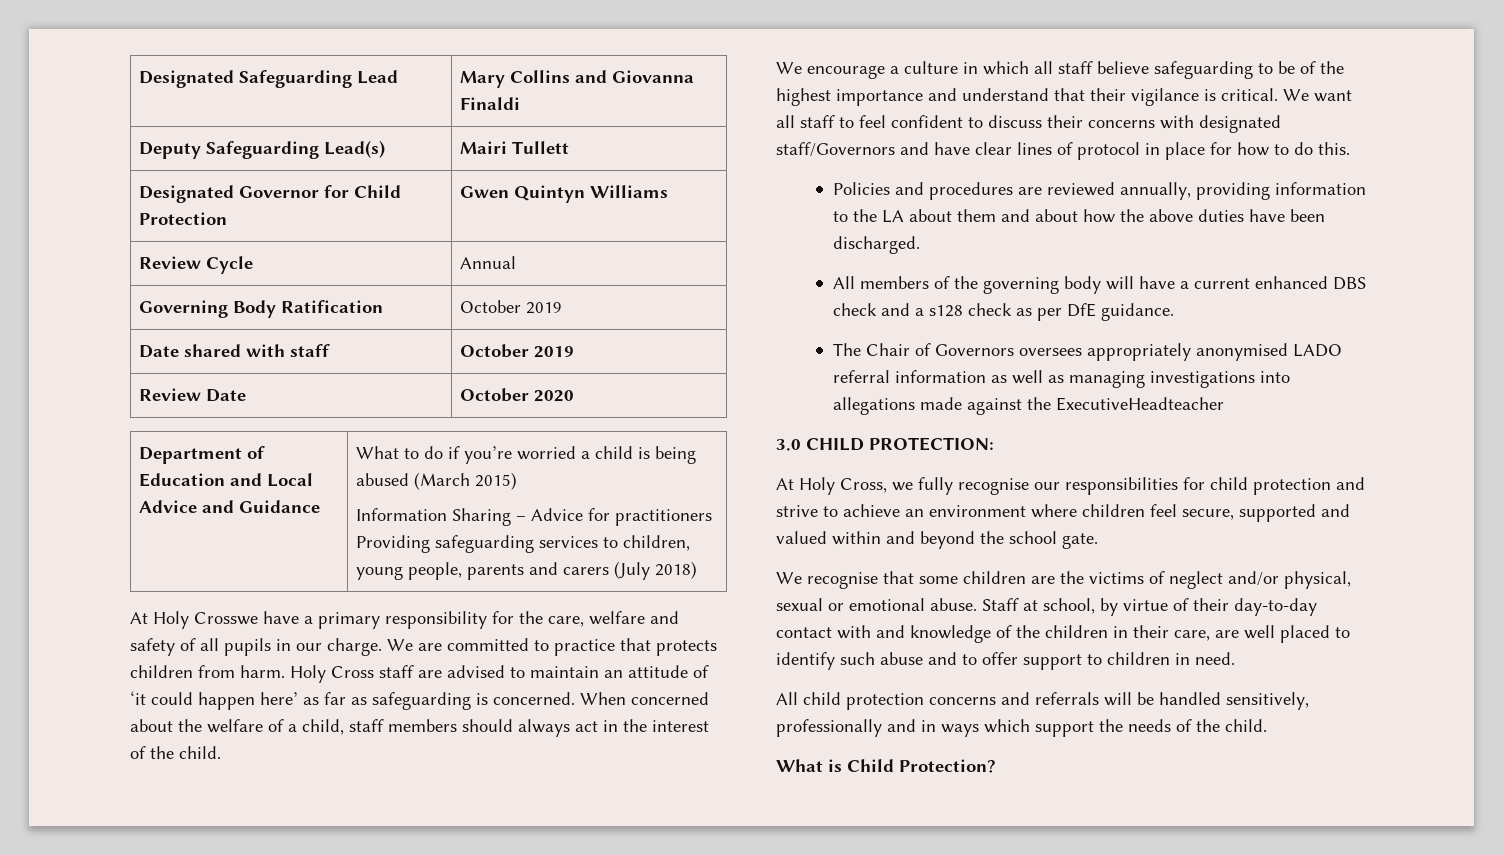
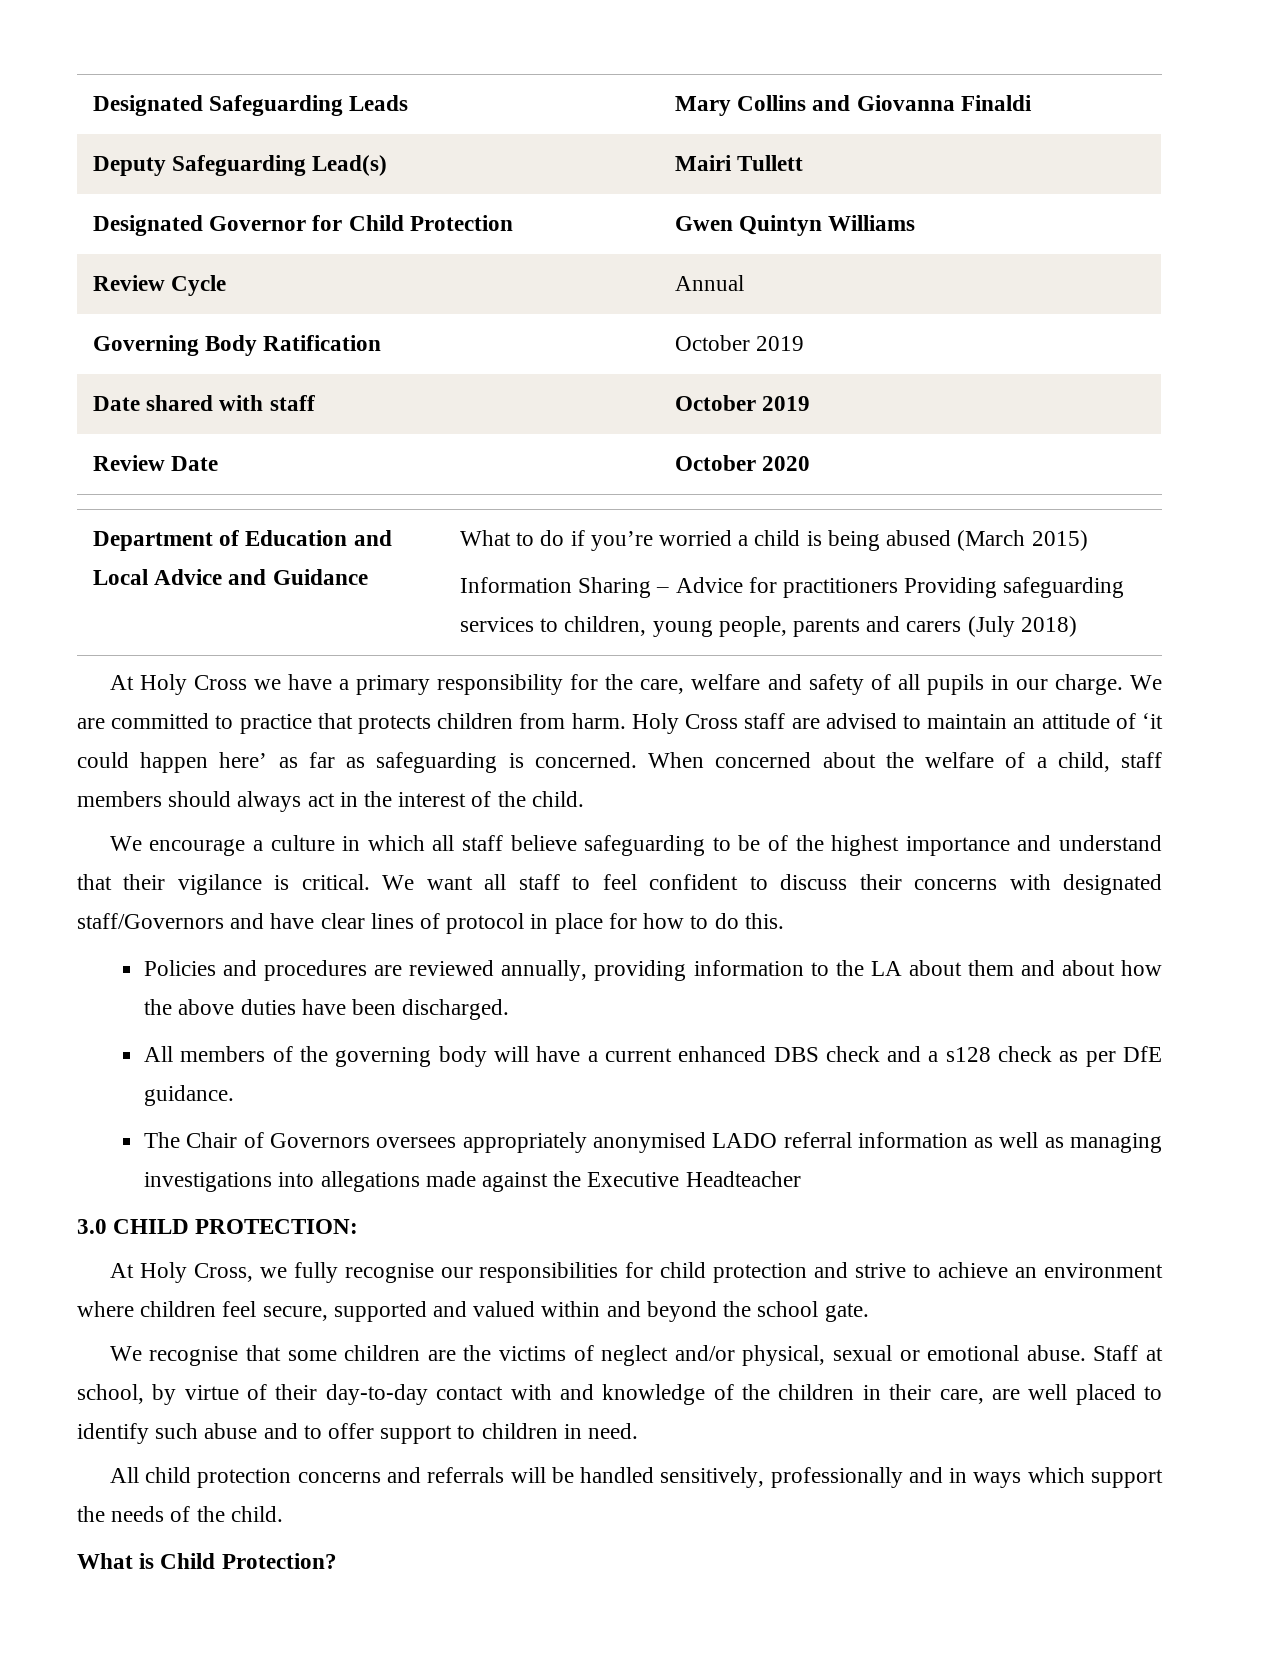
[356,70,398,84] Lead -> [349,95,409,111] Leads
[194,612,258,625] Crosswe -> [193,675,282,690] Cross we
[1056,397,1225,411] ExecutiveHeadteacher -> [587,1171,801,1187] Executive Headteacher

